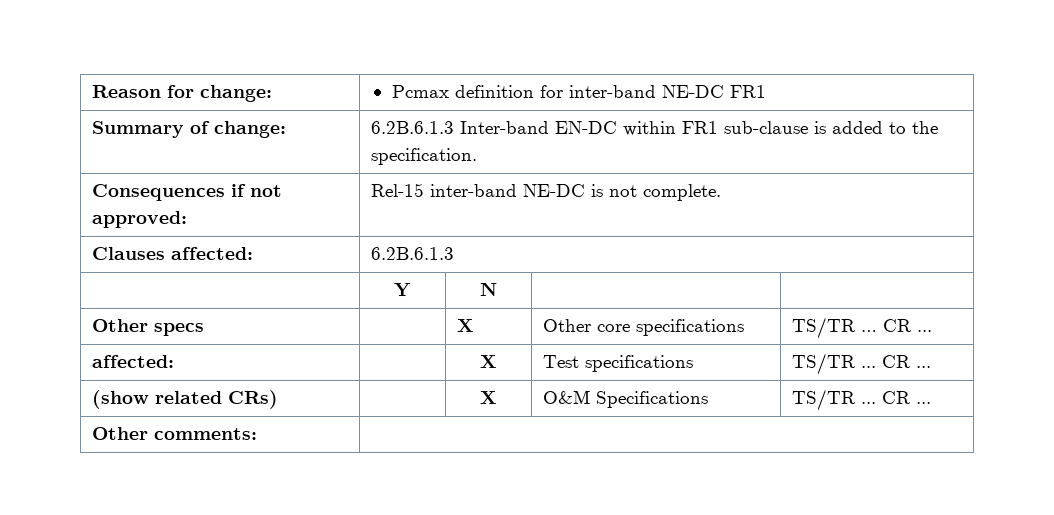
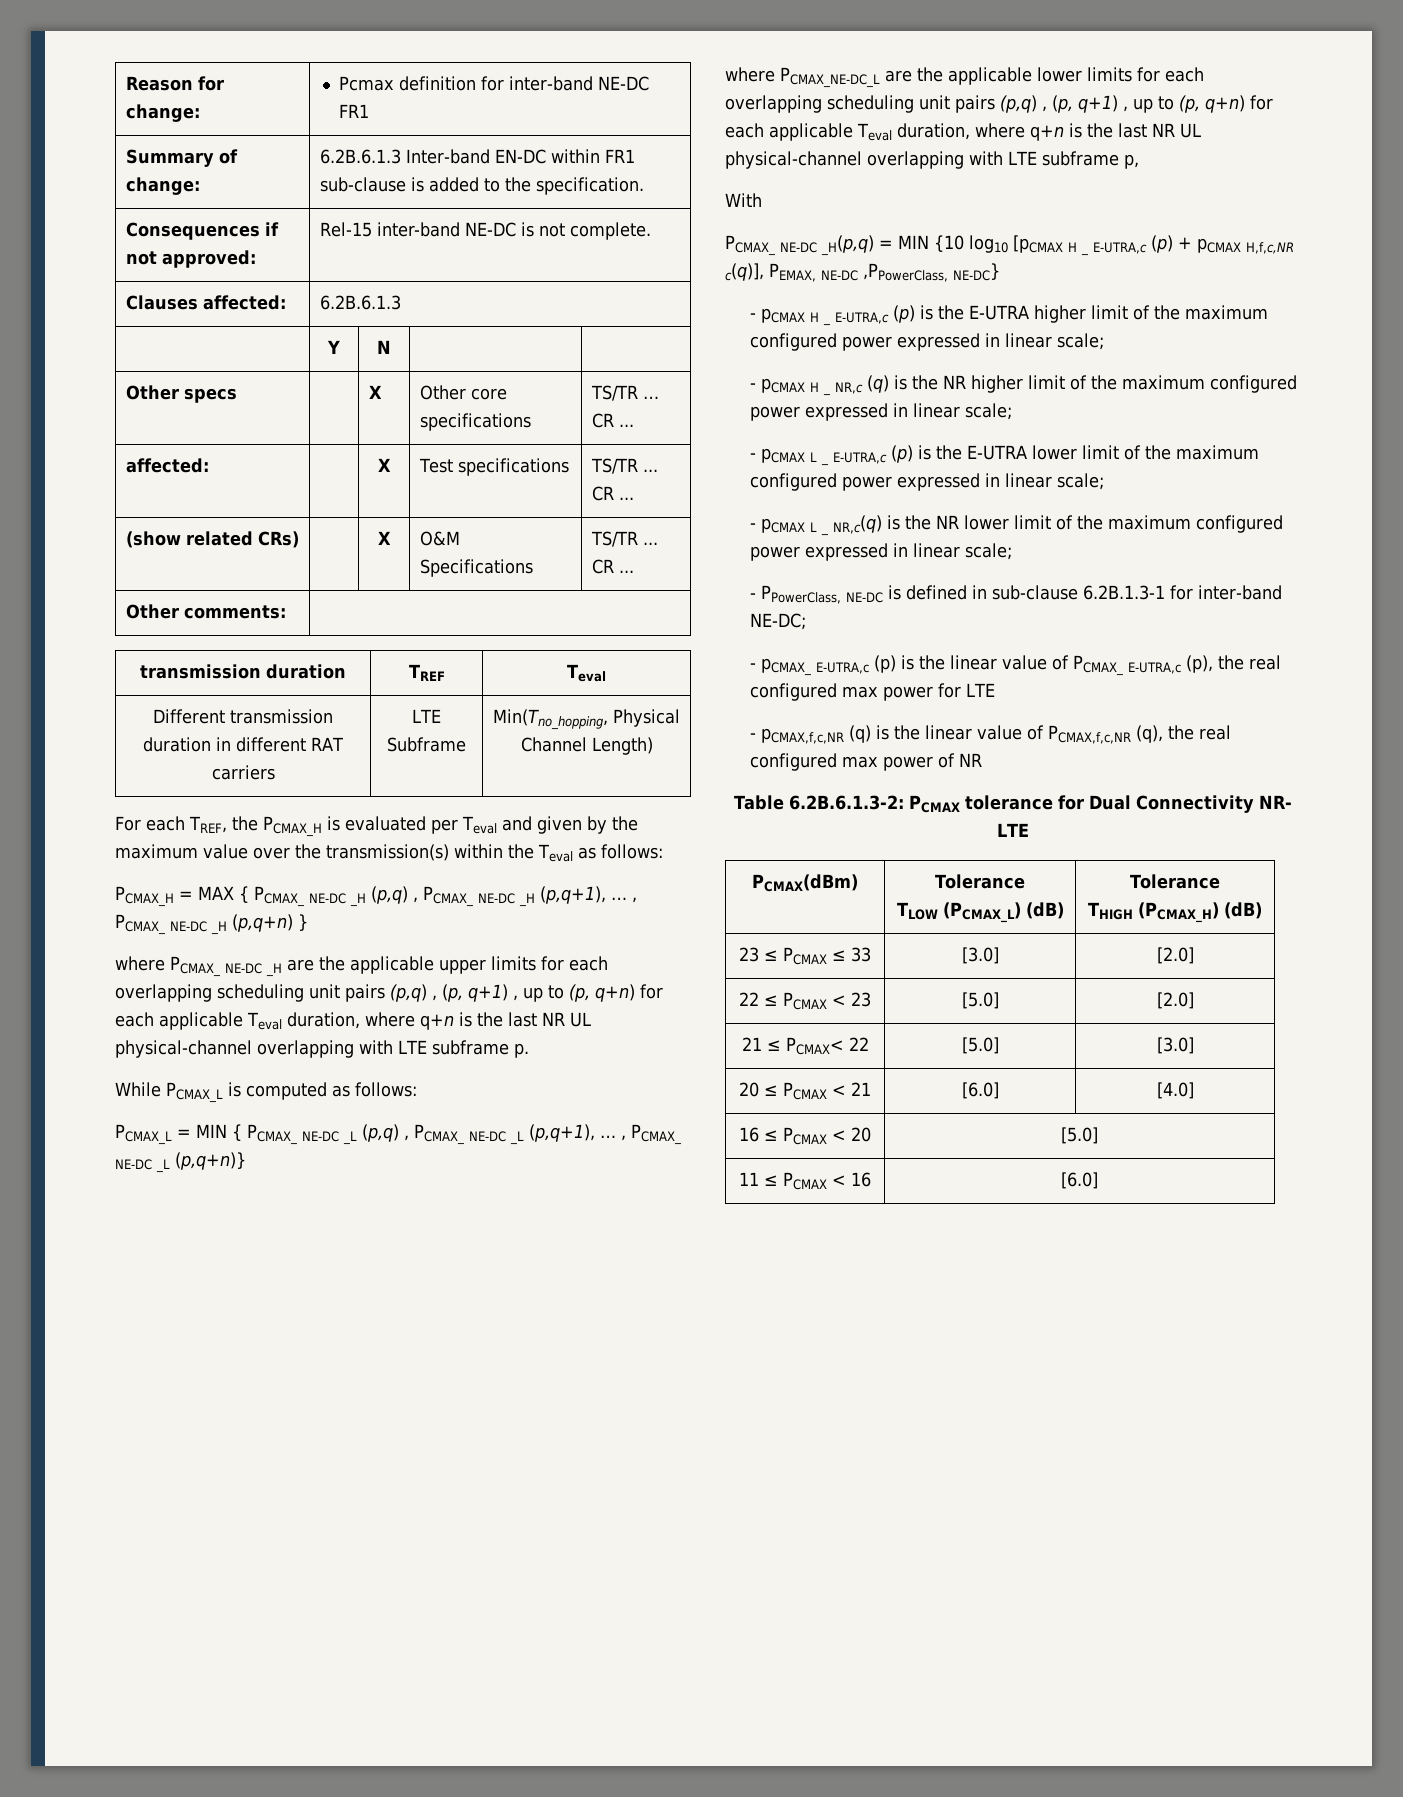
(257, 434) none -> [140,664,346,679] [408,664,445,681] [567,664,606,682] [153,709,333,724] [143,737,344,752] [211,765,275,780] [412,709,442,723] [387,737,466,752] [493,709,680,730] [520,737,653,755] [115,816,638,837] [115,844,663,862] [115,886,637,907] [115,914,308,935] [115,956,608,977] [115,984,663,1002] [115,1012,591,1030] [115,1040,529,1058] [115,1082,417,1103] [115,1124,681,1145] [115,1152,246,1173] [725,67,1204,88] [725,95,1273,113] [725,123,1201,141] [725,151,1139,169] [725,193,762,207] [725,235,1077,256] [1081,235,1294,256] [725,263,1000,282] [750,308,820,323] [823,305,1269,326] [750,333,1105,351] [750,378,820,393] [823,375,1298,396] [750,403,1013,421] [750,448,818,463] [821,445,1260,466] [750,473,1105,491] [750,518,818,533] [821,515,1284,536] [750,543,1013,561] [750,585,1283,604] [750,613,807,630] [750,655,1282,676] [750,683,996,701] [750,725,1232,744] [750,753,983,771] [733,795,1293,813] [997,823,1030,837] [752,874,858,892] [934,874,1026,889] [896,902,1064,923] [1129,874,1221,889] [1088,902,1262,923] [739,947,871,965] [961,947,999,964] [1156,947,1194,964] [739,992,871,1010] [961,992,999,1009] [1156,992,1194,1009] [741,1037,869,1055] [961,1037,999,1054] [1156,1037,1194,1054] [739,1082,871,1100] [961,1082,999,1099] [1156,1082,1194,1099] [739,1127,871,1145] [1061,1127,1098,1144] [739,1172,871,1190] [1061,1172,1098,1189] // transmission duration | TREF | Teval // Different transmission duration in different RAT carriers | LTE Subframe | Min(Tno_hopping, Physical Channel Length) // For each TREF, the PCMAX_H is evaluated per Teval and given by the maximum value over the transmission(s) within the Teval as follows: // PCMAX_H = MAX { PCMAX_ NE-DC _H (p,q) , PCMAX_ NE-DC _H (p,q+1), … , PCMAX_ NE-DC _H (p,q+n) } // where PCMAX_ NE-DC _H are the applicable upper limits for each overlapping scheduling unit pairs (p,q) , (p, q+1) , up to (p, q+n) for each applicable Teval duration, where q+n is the last NR UL physical-channel overlapping with LTE subframe p. // While PCMAX_L is computed as follows: // PCMAX_L = MIN { PCMAX_ NE-DC _L (p,q) , PCMAX_ NE-DC _L (p,q+1), … , PCMAX_ NE-DC _L (p,q+n)} // where PCMAX_NE-DC_L are the applicable lower limits for each overlapping scheduling unit pairs (p,q) , (p, q+1) , up to (p, q+n) for each applicable Teval duration, where q+n is the last NR UL physical-channel overlapping with LTE subframe p, // With // PCMAX_ NE-DC _H(p,q) = MIN {10 log10 [pCMAX H _ E-UTRA,c (p) + pCMAX H,f,c,NR c(q)], PEMAX, NE-DC ,PPowerClass, NE-DC} // - pCMAX H _ E-UTRA,c (p) is the E-UTRA higher limit of the maximum configured power expressed in linear scale; // - pCMAX H _ NR,c (q) is the NR higher limit of the maximum configured power expressed in linear scale; // - pCMAX L _ E-UTRA,c (p) is the E-UTRA lower limit of the maximum configured power expressed in linear scale; // - pCMAX L _ NR,c(q) is the NR lower limit of the maximum configured power expressed in linear scale; // - PPowerClass, NE-DC is defined in sub-clause 6.2B.1.3-1 for inter-band NE-DC; // - pCMAX_ E-UTRA,c (p) is the linear value of PCMAX_ E-UTRA,c (p), the real configured max power for LTE // - pCMAX,f,c,NR (q) is the linear value of PCMAX,f,c,NR (q), the real configured max power of NR // Table 6.2B.6.1.3-2: PCMAX tolerance for Dual Connectivity NR- LTE // PCMAX(dBm) | Tolerance // TLOW (PCMAX_L) (dB) | Tolerance // THIGH (PCMAX_H) (dB) // 23 ≤ PCMAX ≤ 33 | [3.0] | [2.0] // 22 ≤ PCMAX < 23 | [5.0] | [2.0] // 21 ≤ PCMAX< 22 | [5.0] | [3.0] // 20 ≤ PCMAX < 21 | [6.0] | [4.0] // 16 ≤ PCMAX < 20 | [5.0] // 11 ≤ PCMAX < 16 | [6.0]

